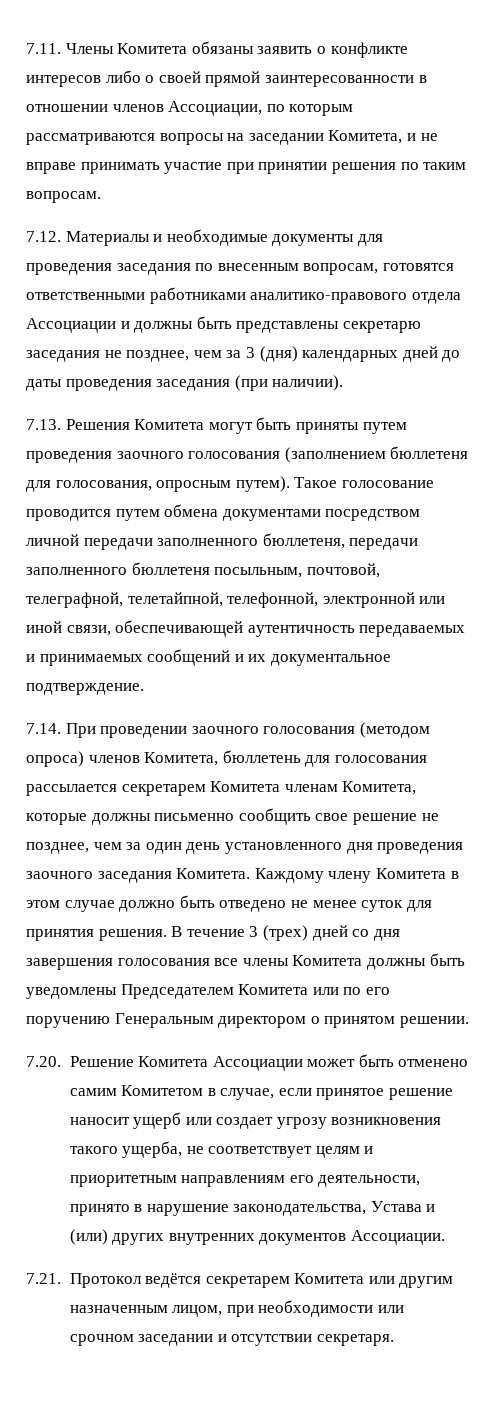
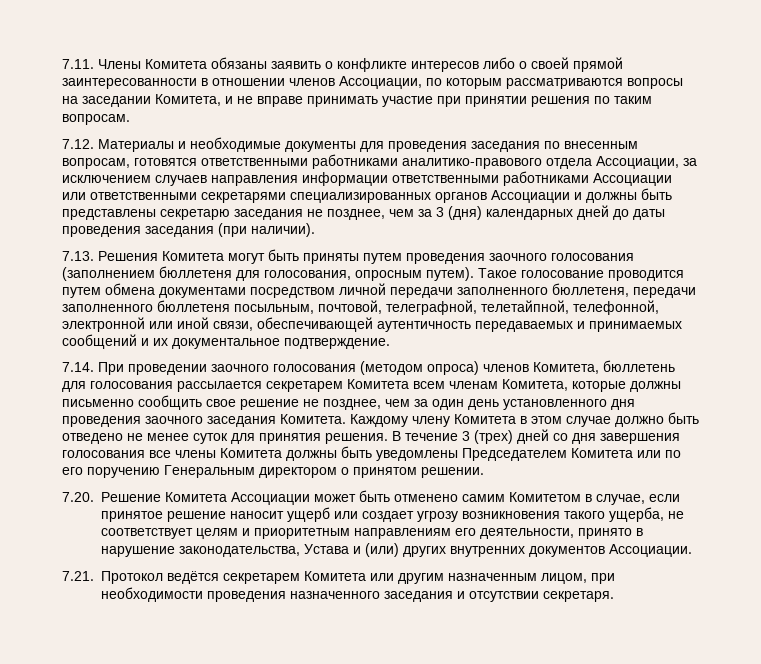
(461, 298) none -> [596,156,697,169] [62,171,672,186] [62,192,487,203] Ассоциации, за исключением случаев направления информации ответственными работниками Ассоциации или ответственными секретарями специализированных органов
(281, 786) none -> [413,381,445,389] всем
[377,1305,404,1313] [69,1334,214,1346] или срочном заседании -> [207,591,453,602] проведения назначенного заседания

